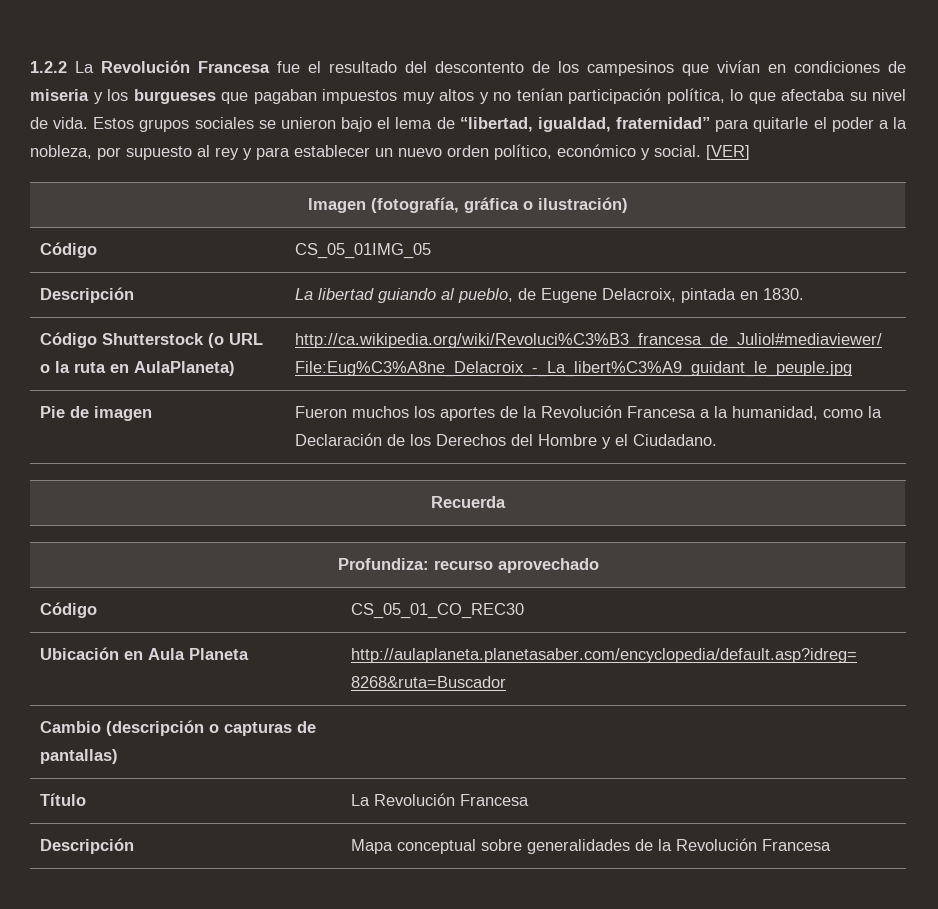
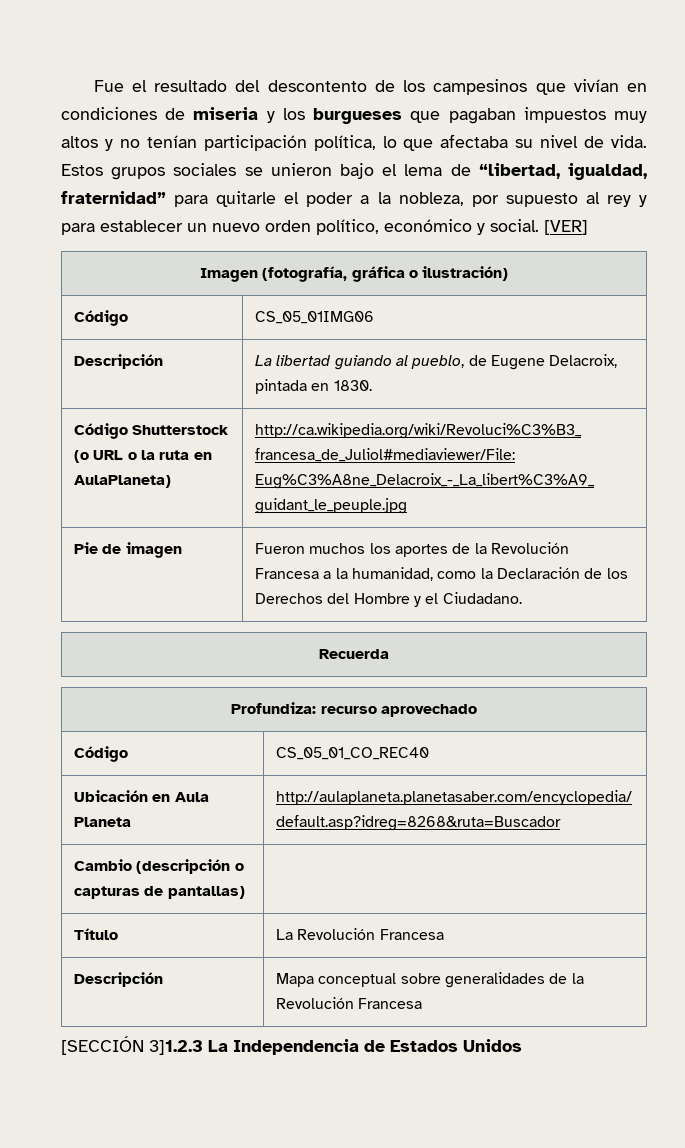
[30,60,300,73] 1.2.2 La Revolución Francesa fue -> [93,80,124,92] Fue
[294,243,431,259] CS_05_01IMG_05 -> [255,311,375,324] CS_05_01IMG06
[350,603,524,619] CS_05_01_CO_REC30 -> [276,747,430,760] CS_05_01_CO_REC40
(831, 845) none -> [61,1036,522,1055] // [SECCIÓN 3]1.2.3 La Independencia de Estados Unidos

